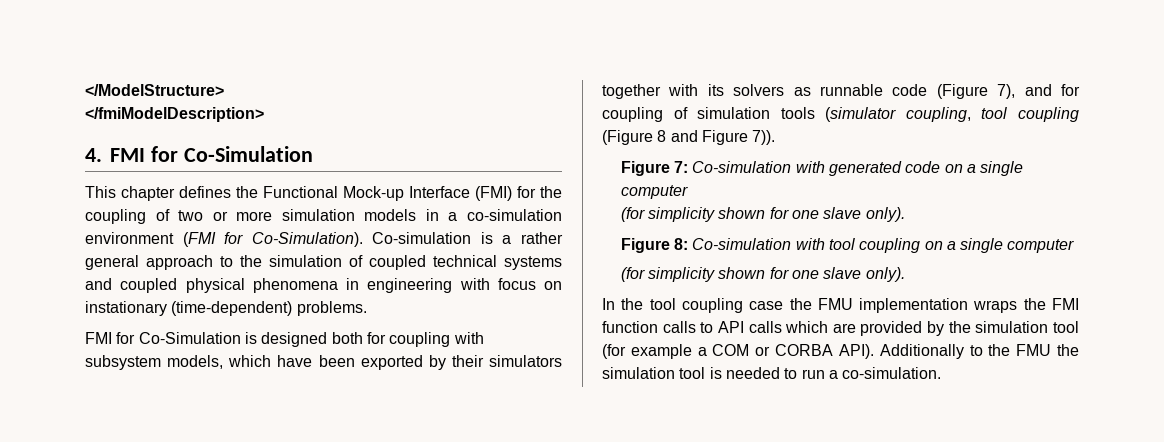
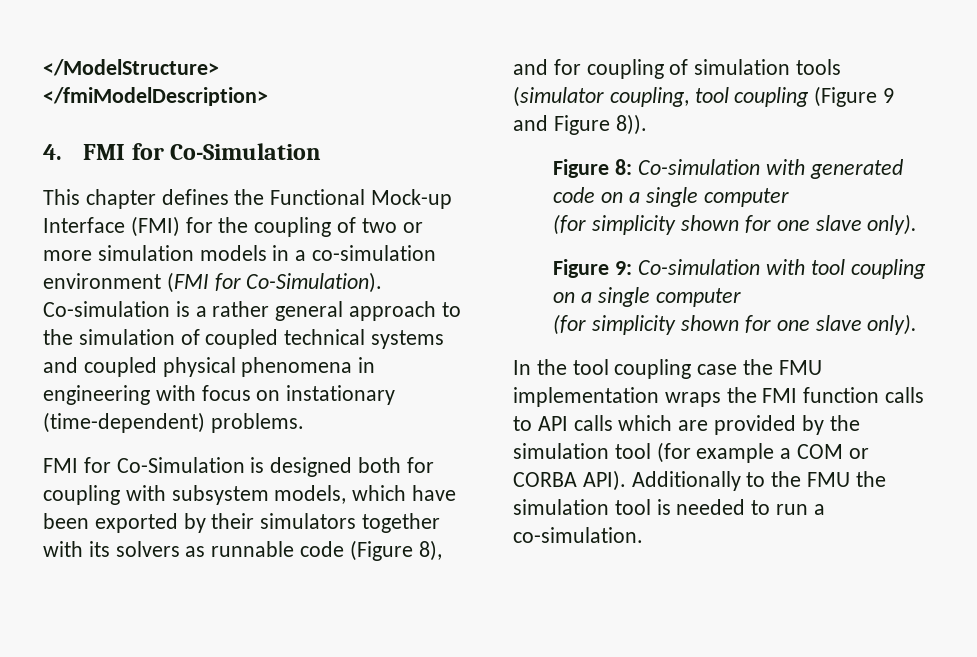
[997,84,1016,99] 7), -> [418,540,442,561] 8),
[657,130,667,142] 8 -> [883,88,895,103] 9
[752,130,776,145] [620,161,688,176] 7)). // Figure 7: -> [615,114,647,135] [553,159,633,178] 8)). // Figure 8:
[673,238,688,250] 8: -> [615,261,633,275] 9:

